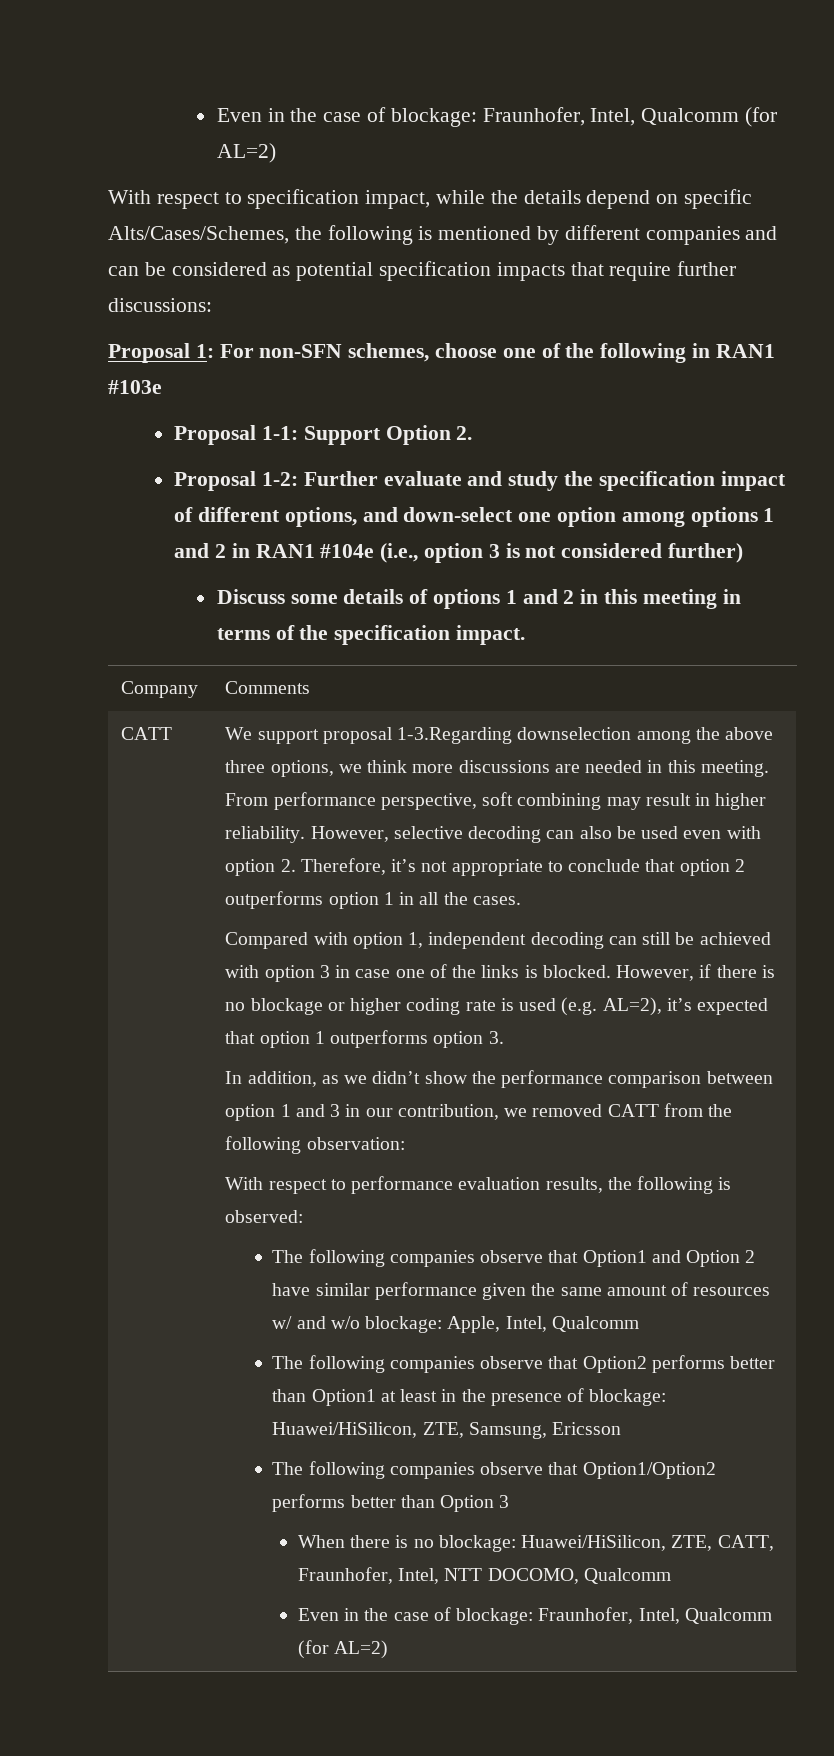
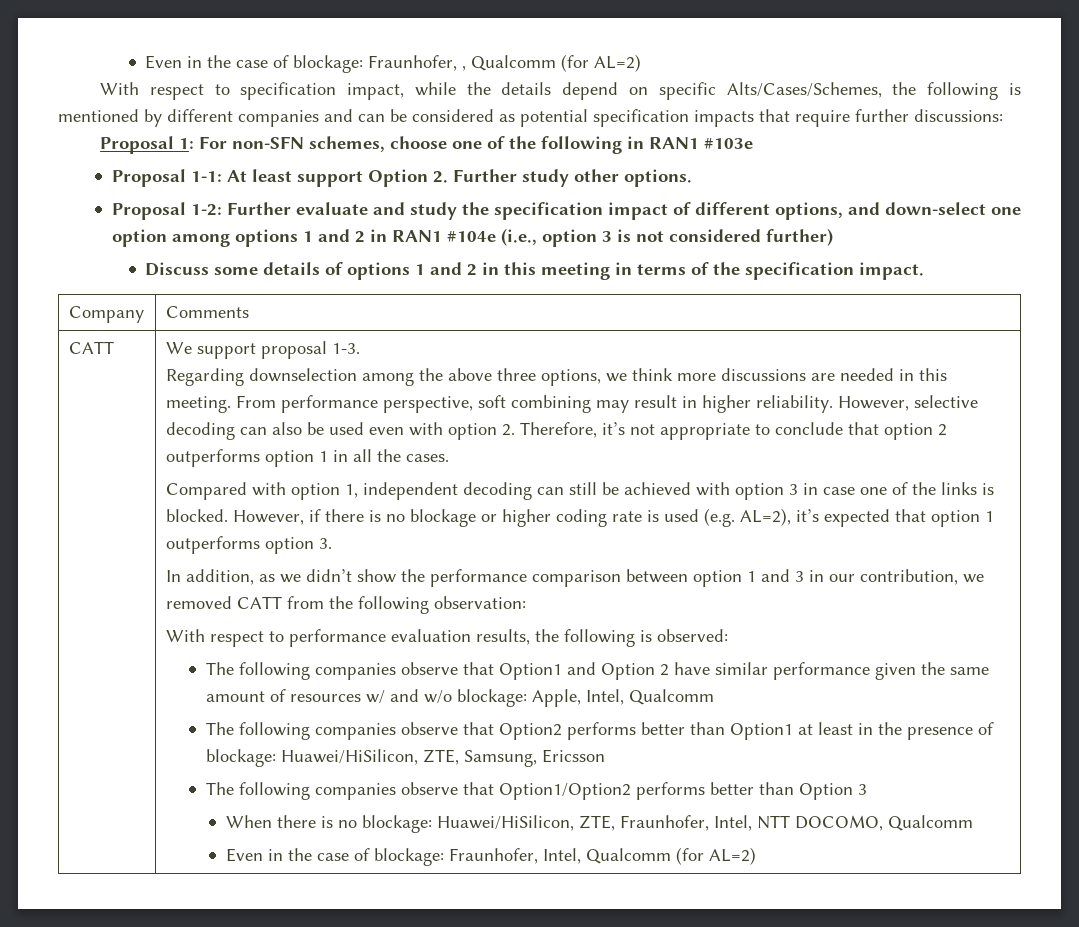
[216,107,636,127] Even in the case of blockage: Fraunhofer, Intel, -> [145,55,467,73] Even in the case of blockage: Fraunhofer, ,
[303,426,381,445] Support -> [226,169,363,187] At least support
(473, 433) none -> [452,169,692,187] Further study other options.
[397,727,513,744] 1-3.Regarding -> [331,343,360,354] [165,368,244,386] 1-3. // Regarding
[717,1535,774,1551] CATT, -> (616, 823) none

